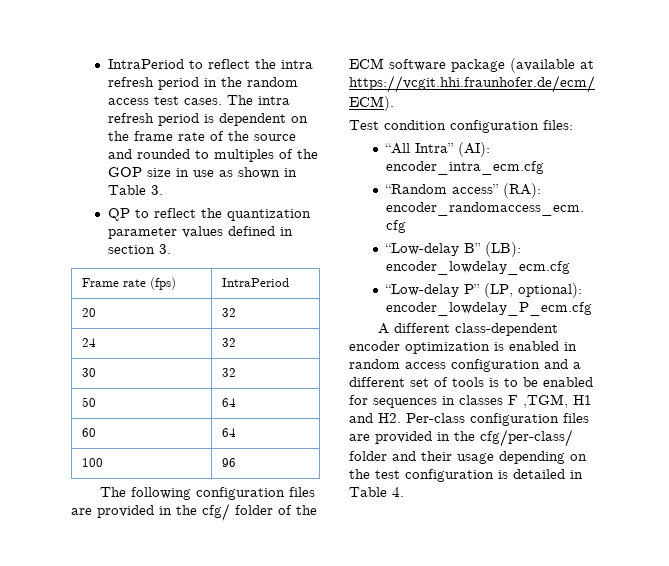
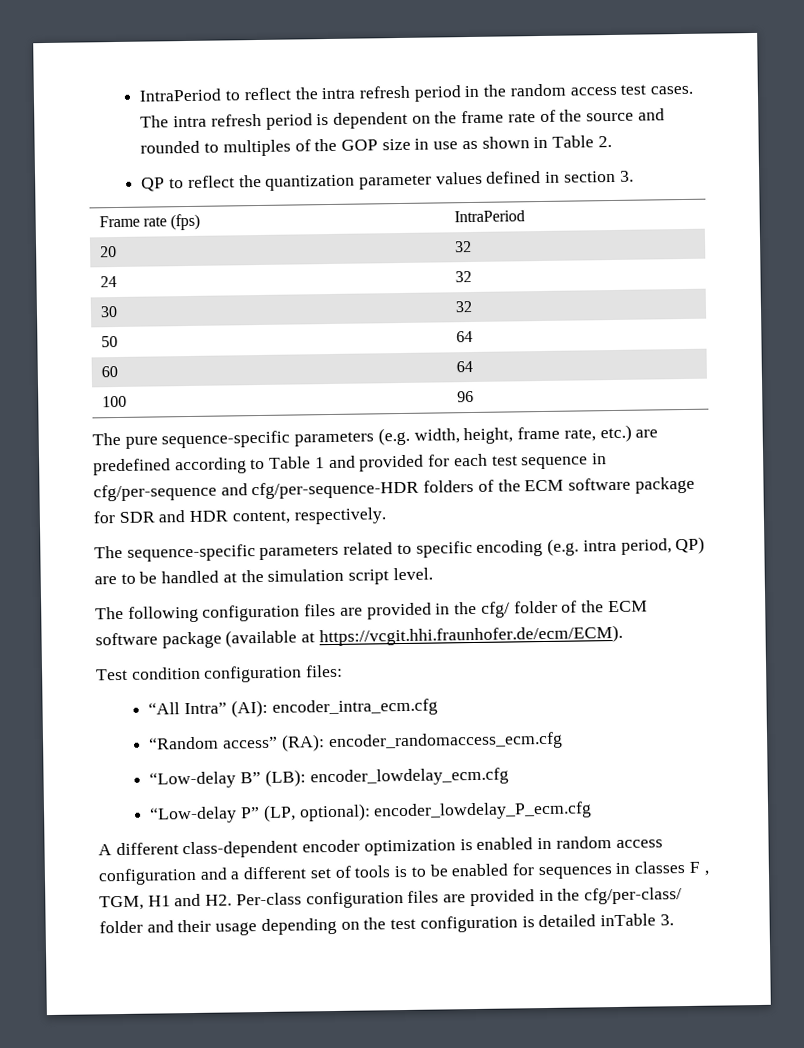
[150,185,163,195] 3. -> [597,135,612,148] 2.
(236, 462) none -> [92,424,659,449] [93,453,607,476] [93,476,695,502] [93,507,386,525] [94,536,706,562] [94,567,433,585] // The pure sequence-specific parameters (e.g. width, height, frame rate, etc.) are predefined according to Table 1 and provided for each test sequence in cfg/per-sequence and cfg/per-sequence-HDR folders of the ECM software package for SDR and HDR content, respectively. // The sequence-specific parameters related to specific encoding (e.g. intra period, QP) are to be handled at the simulation script level.
[523,394,568,408] ,TGM, -> [703,870,710,876] [99,895,144,911] , TGM,
[570,470,583,479] [349,487,404,497] in Table 4. -> [599,913,674,927] inTable 3.

